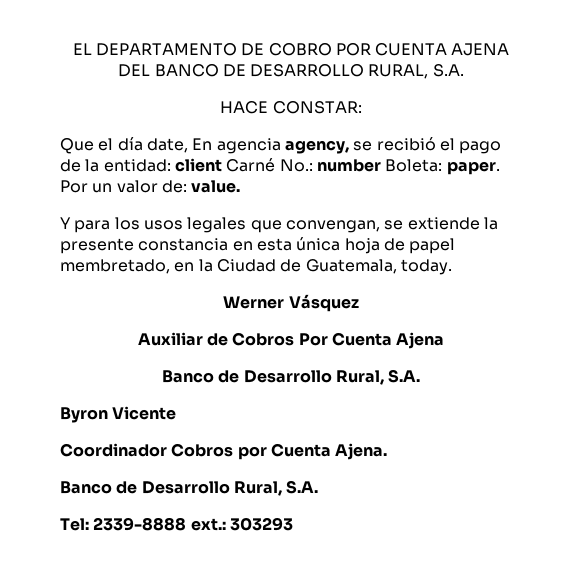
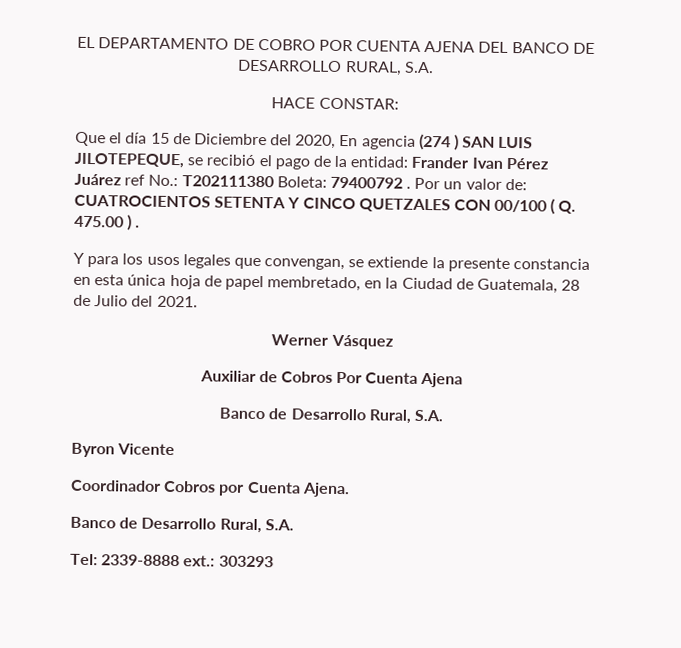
[146,138,349,154] date, En agencia agency, -> [150,132,534,151] [74,152,185,169] 15 de Diciembre del 2020, En agencia (274 ) SAN LUIS JILOTEPEQUE,
[174,158,500,175] [60,180,241,193] client Carné No.: number Boleta: paper. Por un valor de: value. -> [411,156,548,170] [74,173,527,191] [74,194,577,215] [74,214,141,231] Frander Ivan Pérez Juárez ref No.: T202111380 Boleta: 79400792 . Por un valor de: CUATROCIENTOS SETENTA Y CINCO QUETZALES CON 00/100 ( Q. 475.00 ) .
[400,259,452,275] today. -> [561,279,581,291] [73,294,198,308] 28 de Julio del 2021.

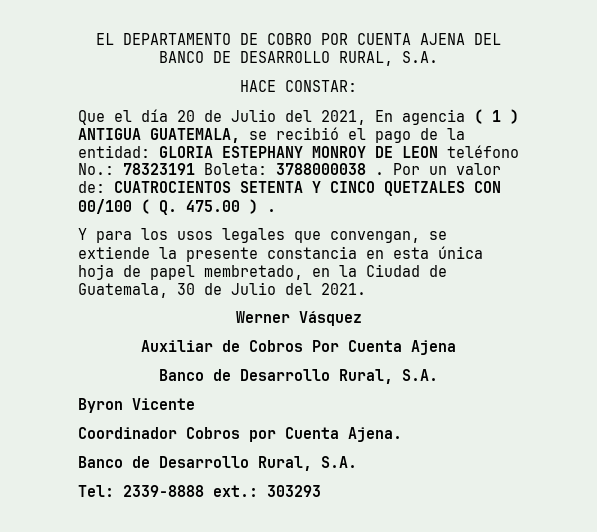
[150,132,534,151] [74,152,185,169] 15 de Diciembre del 2020, En agencia (274 ) SAN LUIS JILOTEPEQUE, -> [177,109,519,125] [78,128,240,143] 20 de Julio del 2021, En agencia ( 1 ) ANTIGUA GUATEMALA,
[411,156,548,170] [74,173,403,189] Frander Ivan Pérez Juárez ref No.: T202111380 Boleta: 79400792 -> [159,145,519,158] [78,163,366,175] GLORIA ESTEPHANY MONROY DE LEON teléfono No.: 78323191 Boleta: 3788000038
[561,279,581,291] 28 -> [177,283,195,295] 30

